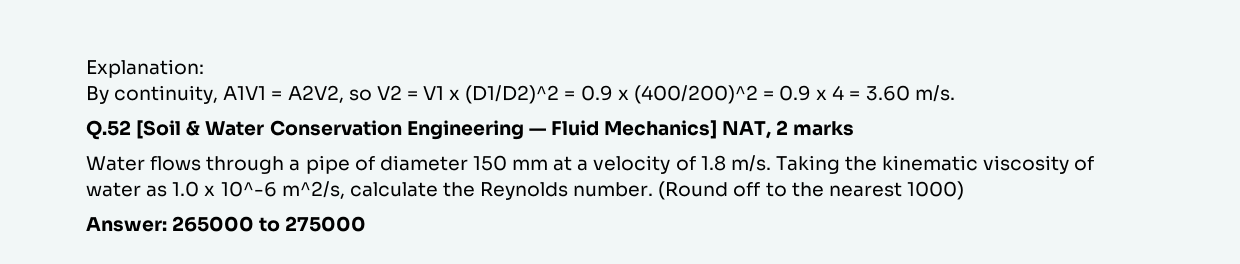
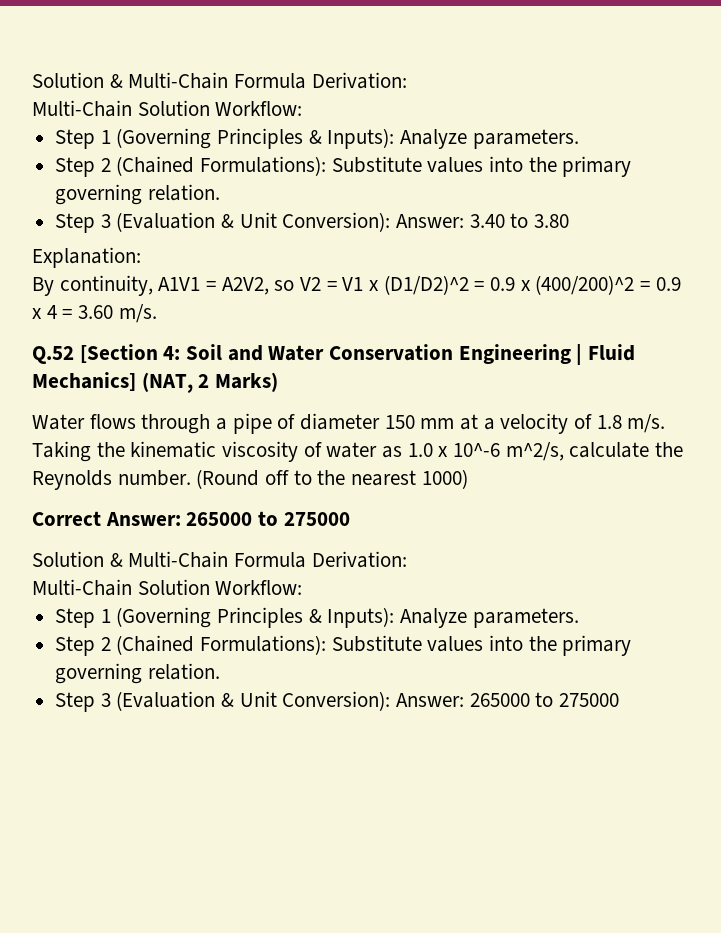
(86, 68) none -> [32,72,407,89] [32,100,303,117] [55,128,579,149] [55,156,632,177] [55,184,220,205] [55,212,570,233] Solution & Multi-Chain Formula Derivation: // Multi-Chain Solution Workflow: // Step 1 (Governing Principles & Inputs): Analyze parameters. // Step 2 (Chained Formulations): Substitute values into the primary governing relation. // Step 3 (Evaluation & Unit Conversion): Answer: 3.40 to 3.80 //
[136,120,201,139] [Soil & -> [79,344,263,363] [Section 4: Soil and
[528,128,547,135] — -> [576,344,583,365] |
[722,120,855,139] NAT, 2 marks -> [141,372,279,393] (NAT, 2 Marks)
[86,216,367,232] Answer: 265000 to 275000 -> [32,511,350,526] [32,551,407,568] [32,579,303,596] [55,607,579,628] [55,635,632,656] [55,663,220,684] [55,691,620,712] Correct Answer: 265000 to 275000 // Solution & Multi-Chain Formula Derivation: // Multi-Chain Solution Workflow: // Step 1 (Governing Principles & Inputs): Analyze parameters. // Step 2 (Chained Formulations): Substitute values into the primary governing relation. // Step 3 (Evaluation & Unit Conversion): Answer: 265000 to 275000

